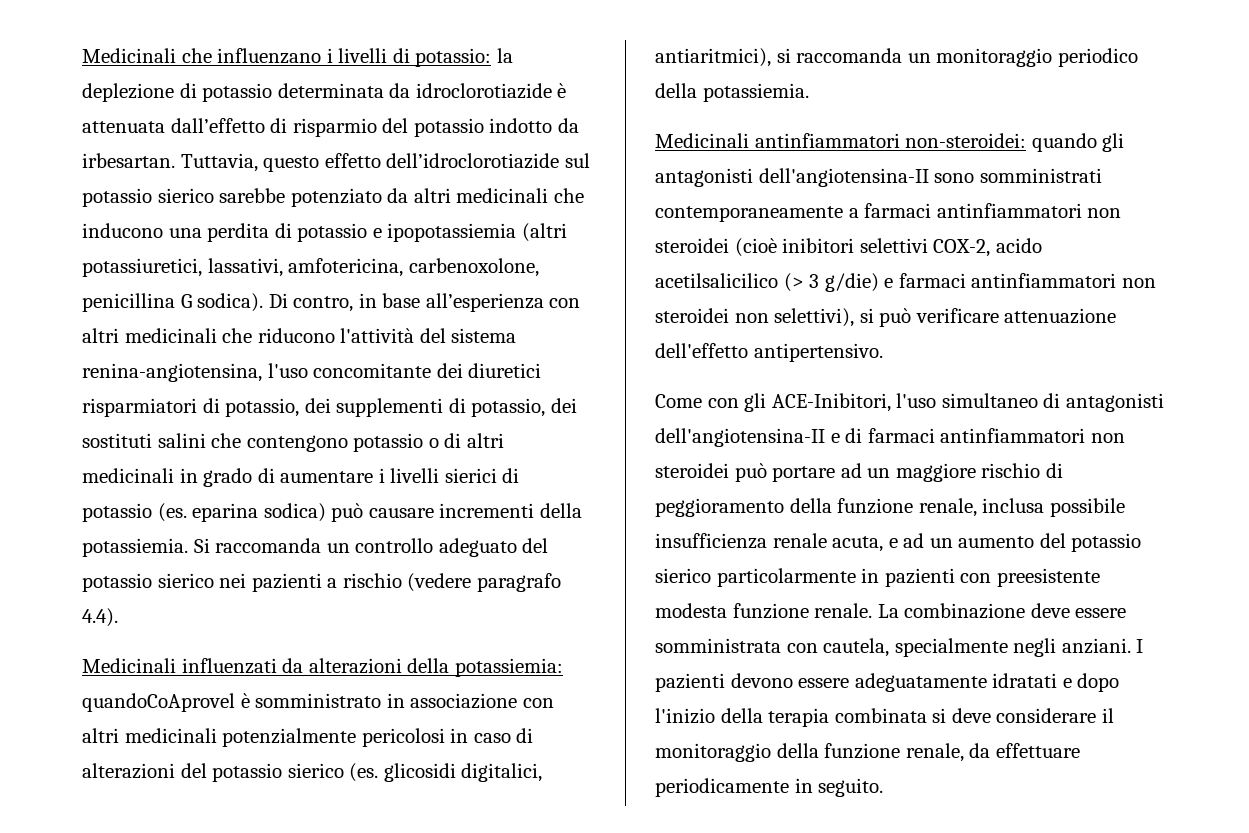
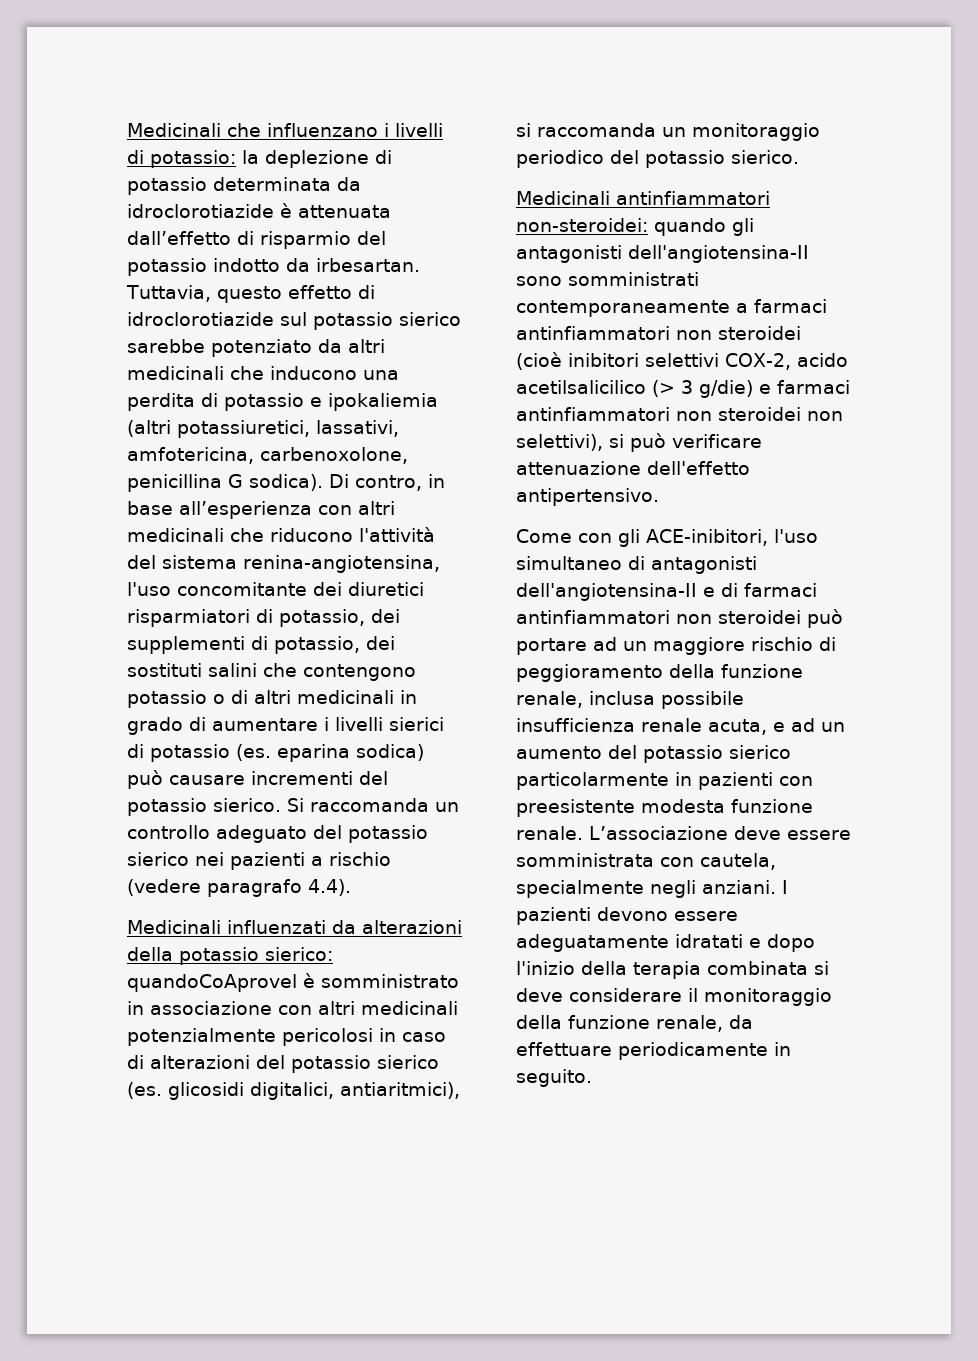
[386,153,560,169] dell’idroclorotiazide -> [357,285,375,299] [127,312,274,326] di idroclorotiazide
[387,223,517,242] ipopotassiemia -> [328,393,438,411] ipokaliemia
[539,503,582,518] [82,538,188,557] della potassiemia. -> [359,771,388,785] [127,798,281,816] del potassio sierico.
[454,658,563,677] potassiemia: -> [179,947,333,965] potassio sierico:
[655,83,809,102] della potassiemia. -> [610,150,799,168] del potassio sierico.
[771,393,891,412] ACE-Inibitori, -> [646,529,768,546] ACE-inibitori,
[877,603,1026,619] La combinazione -> [589,826,728,840] L’associazione

